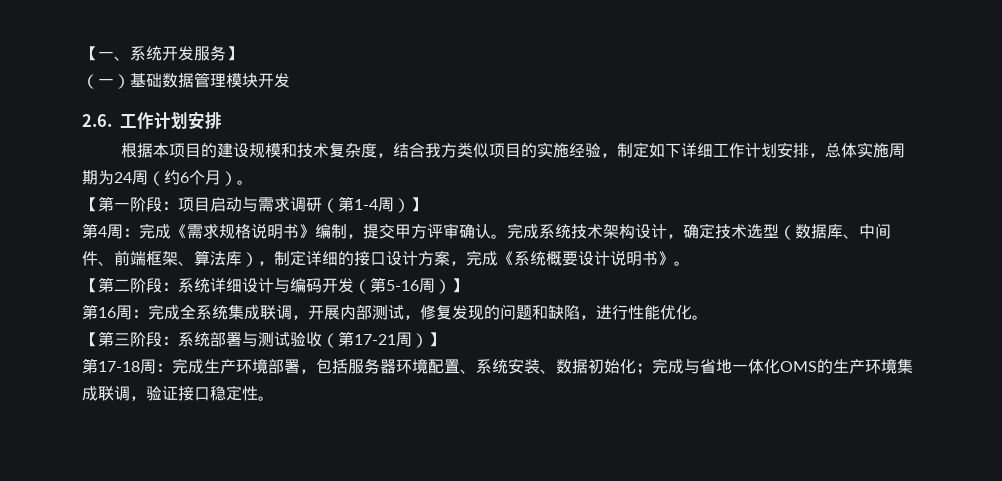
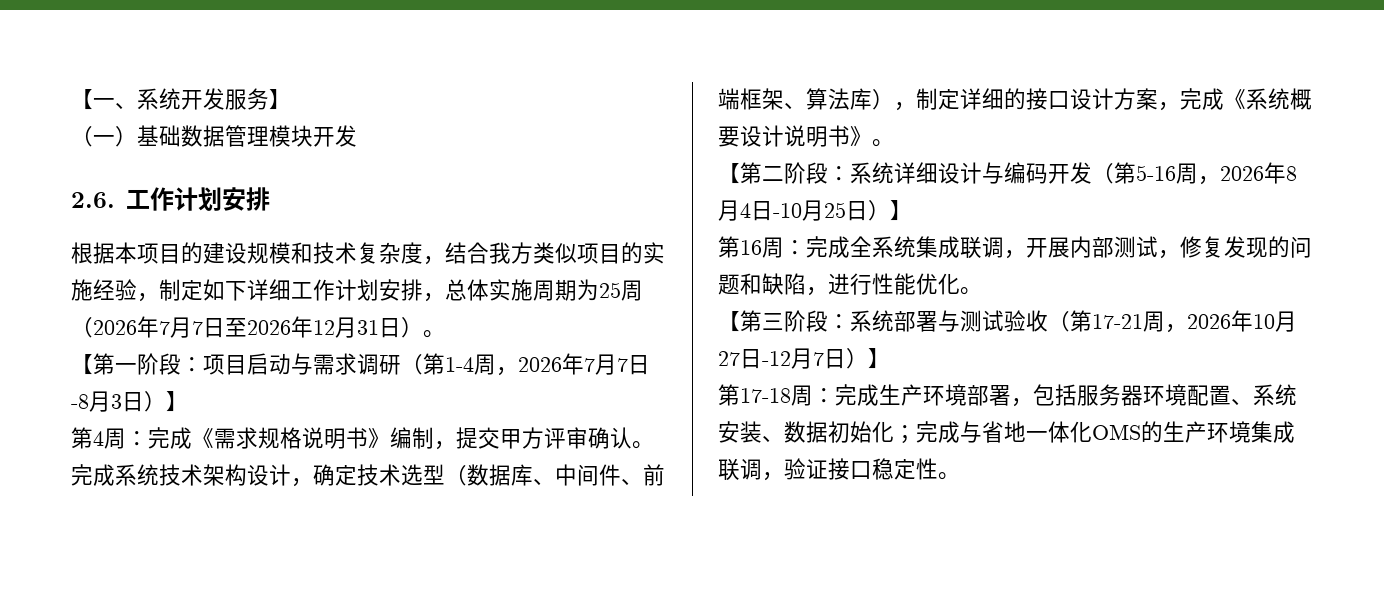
[114,170,221,186] 24周（约6个月 -> [599,280,643,301] [71,316,401,338] 25周（2026年7月7日至2026年12月31日
(394, 204) none -> [496,353,650,376] [71,391,144,412] ，2026年7月7日-8月3日
(435, 285) none -> [1198,162,1297,185] [718,200,868,221] ，2026年8月4日-10月25日
(412, 339) none -> [1165,310,1297,333] [718,348,846,369] ，2026年10月27日-12月7日

